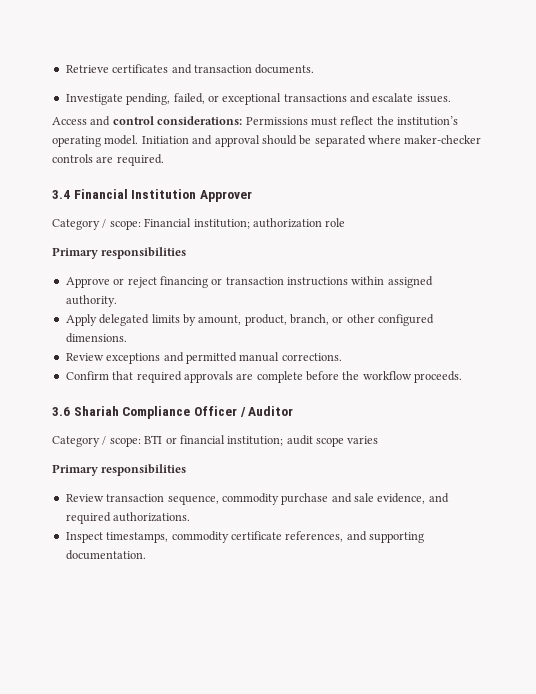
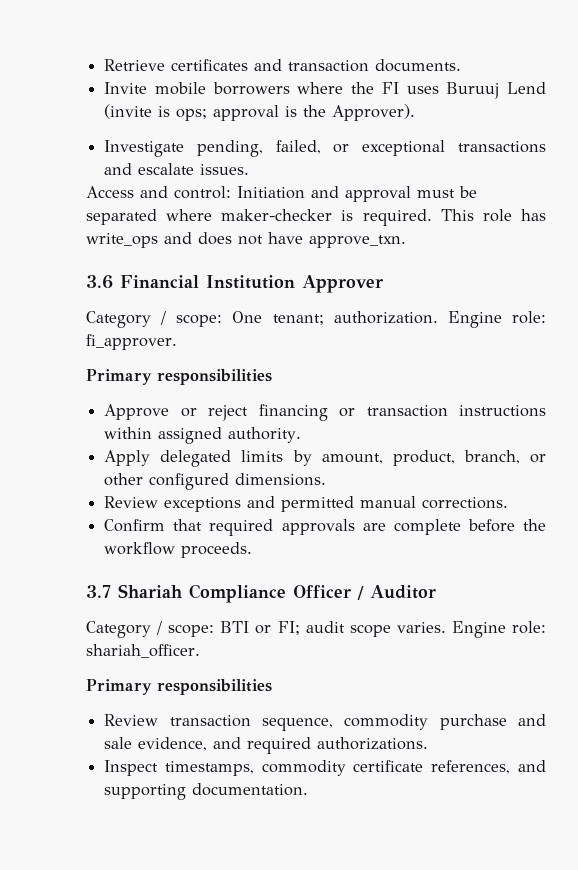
(315, 69) none -> [104,82,546,99] [104,104,416,121] // Invite mobile borrowers where the FI uses Buruuj Lend (invite is ops; approval is the Approver).
[112,116,458,126] [52,135,139,147] control considerations: Permissions must reflect the institution’s operating model. -> [174,186,231,199] control:
[261,135,297,145] should -> [417,189,455,198] must
[52,154,114,163] controls are -> [341,210,354,221] is
[52,190,70,199] // 3.4 -> [440,209,547,222] [86,232,406,248] [86,275,113,289] This role has write_ops and does not have approve_txn. // 3.6
[144,218,346,229] Financial institution; authorization role -> [232,311,546,328] [86,334,177,350] One tenant; authorization. Engine role: fi_approver.
[52,407,70,416] 3.6 -> [86,585,111,598] 3.7
[179,435,379,447] financial institution; audit scope varies -> [277,621,546,638] [86,644,200,658] FI; audit scope varies. Engine role: shariah_officer.

